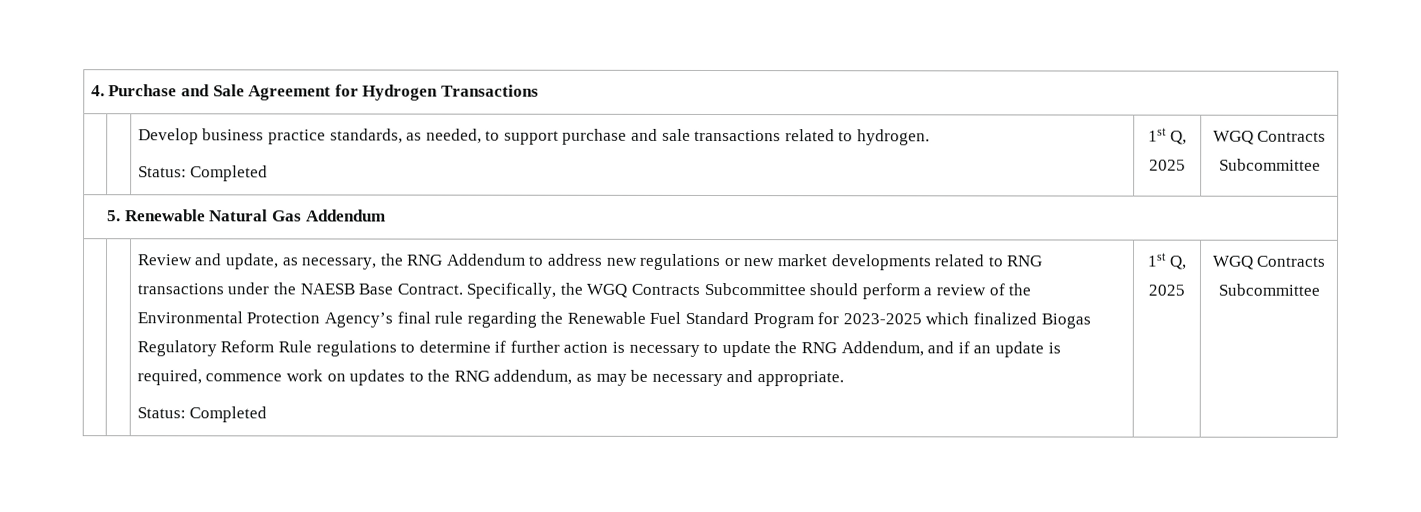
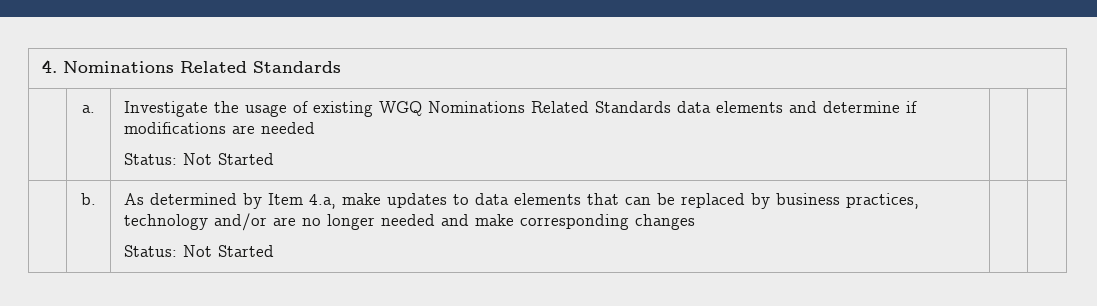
[108,84,539,101] [137,128,931,146] [137,165,269,182] [1148,127,1187,145] [1149,159,1186,171] [1212,130,1327,145] [1218,158,1321,171] [107,209,386,222] [136,253,1044,271] [136,282,1032,300] [136,311,1091,329] [136,340,1061,358] [136,369,845,387] [136,406,268,423] [1147,252,1187,270] [1148,284,1185,296] [1211,255,1327,270] [1217,283,1320,296] Purchase and Sale Agreement for Hydrogen Transactions // | | Develop business practice standards, as needed, to support purchase and sale transactions related to hydrogen. // Status: Completed | 1st Q, 2025 | WGQ Contracts Subcommittee // 5. Renewable Natural Gas Addendum // | | Review and update, as necessary, the RNG Addendum to address new regulations or new market developments related to RNG transactions under the NAESB Base Contract. Specifically, the WGQ Contracts Subcommittee should perform a review of the Environmental Protection Agency’s final rule regarding the Renewable Fuel Standard Program for 2023-2025 which finalized Biogas Regulatory Reform Rule regulations to determine if further action is necessary to update the RNG Addendum, and if an update is required, commence work on updates to the RNG addendum, as may be necessary and appropriate. // Status: Completed | 1st Q, 2025 | WGQ Contracts Subcommittee -> [63,61,342,73] [82,105,95,113] [124,101,918,117] [124,122,316,134] [124,153,275,165] [81,193,96,205] [124,193,920,209] [124,213,696,231] [124,245,275,257] Nominations Related Standards // | a. | Investigate the usage of existing WGQ Nominations Related Standards data elements and determine if modifications are needed // Status: Not Started | | // | b. | As determined by Item 4.a, make updates to data elements that can be replaced by business practices, technology and/or are no longer needed and make corresponding changes // Status: Not Started | |

